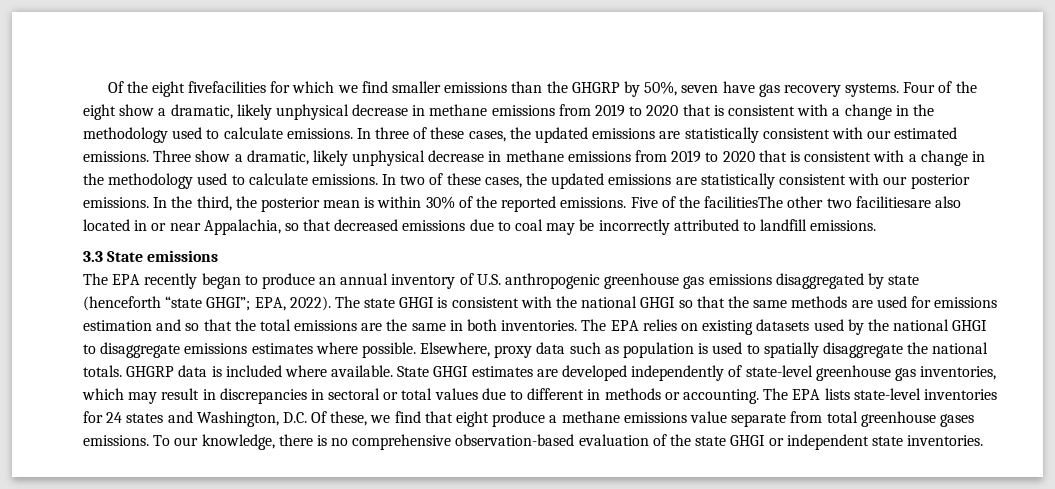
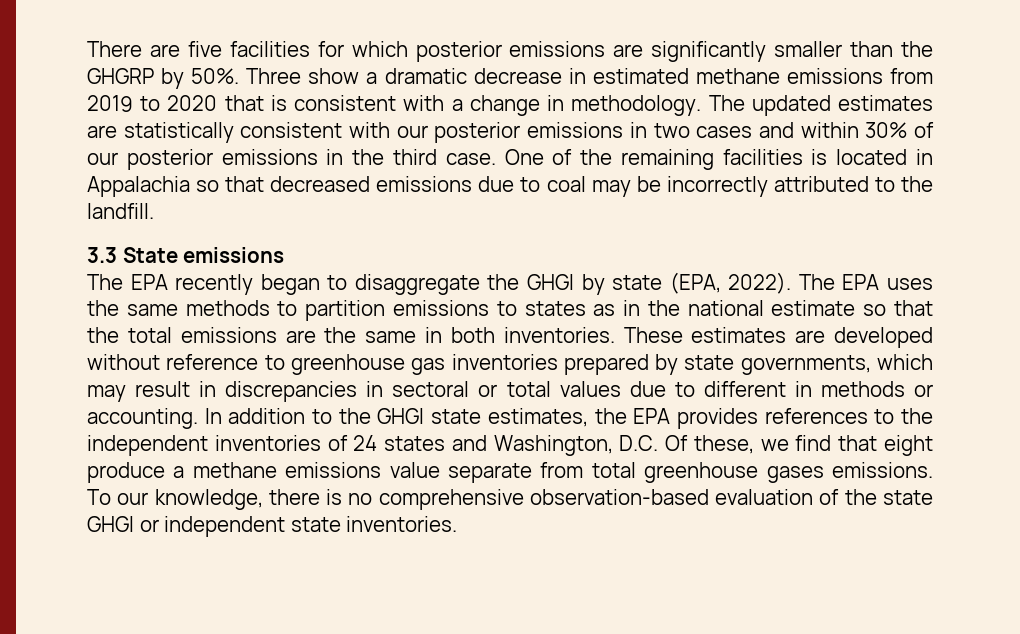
[107,81,977,97] [83,104,426,120] Of the eight fivefacilities for which we find smaller emissions than the GHGRP by 50%, seven have gas recovery systems. Four of the eight show a dramatic, likely unphysical decrease in -> [87,41,933,62] [87,68,689,89] There are five facilities for which posterior emissions are significantly smaller than the GHGRP by 50%. Three show a dramatic decrease in estimated
[912,104,934,116] [83,127,958,143] [83,150,985,166] [83,173,672,189] the methodology used to calculate emissions. In three of these cases, the updated emissions are statistically consistent with our estimated emissions. Three show a dramatic, likely unphysical decrease in methane emissions from 2019 to 2020 that is consistent with a change in the methodology used to calculate emissions. In two of these cases, the updated emissions -> [571,95,934,116] methodology. The updated estimates
[83,196,961,212] [83,219,281,235] emissions. In the third, the posterior mean is within 30% of the reported emissions. Five of the facilitiesThe other two facilitiesare also located in or near Appalachia, -> [527,122,935,138] [87,149,934,170] [87,176,190,197] emissions in two cases and within 30% of our posterior emissions in the third case. One of the remaining facilities is located in Appalachia
[760,219,877,231] landfill emissions. -> [901,176,934,192] [87,203,154,219] the landfill.
[261,273,920,289] [83,296,998,311] [83,319,182,331] produce an annual inventory of U.S. anthropogenic greenhouse gas emissions disaggregated by state (henceforth “state GHGI”; EPA, 2022). The state GHGI is consistent with the national GHGI so that the same methods are used for emissions estimation and -> [354,272,933,295] [87,300,856,321] disaggregate the GHGI by state (EPA, 2022). The EPA uses the same methods to partition emissions to states as in the national estimate
[581,319,988,335] [83,342,989,358] [83,365,997,381] The EPA relies on existing datasets used by the national GHGI to disaggregate emissions estimates where possible. Elsewhere, proxy data such as population is used to spatially disaggregate the national totals. GHGRP data is included where available. State GHGI estimates are developed independently of state-level greenhouse gas inventories, -> [623,327,934,348] [87,354,871,375] These estimates are developed without reference to greenhouse gas inventories prepared by state governments,
[763,388,997,400] [83,411,103,423] The EPA lists state-level inventories for -> [204,408,934,429] [87,435,348,456] In addition to the GHGI state estimates, the EPA provides references to the independent inventories of

